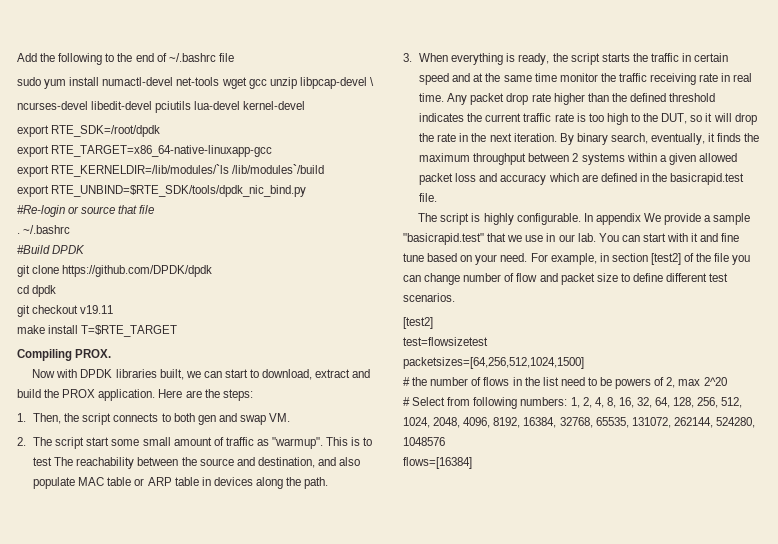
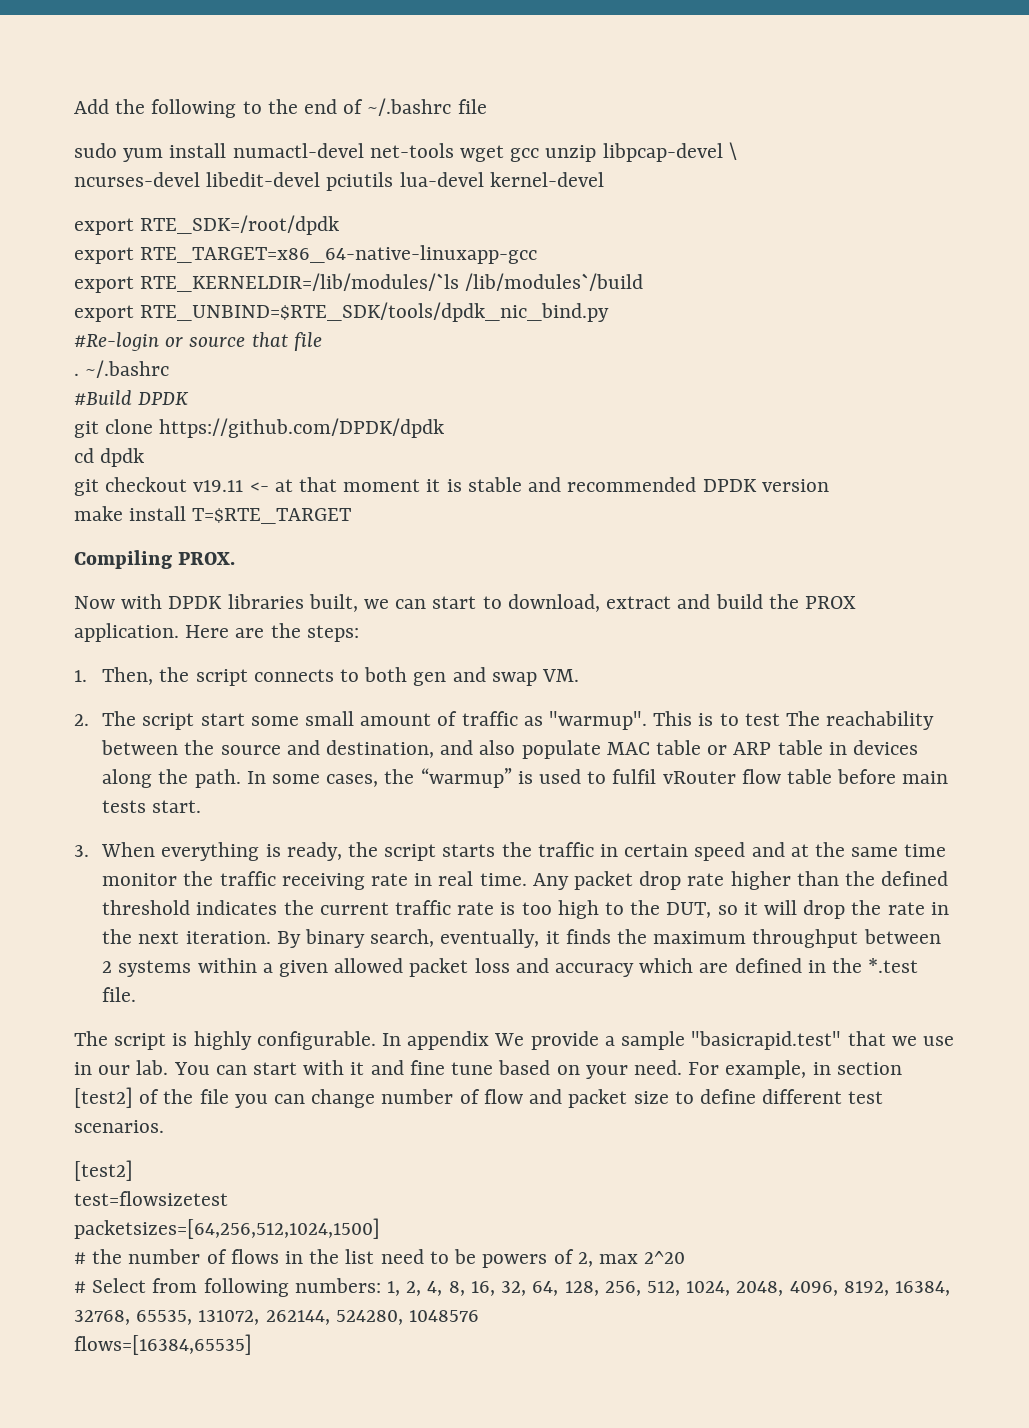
(114, 309) none -> [249,477,829,492] <- at that moment it is stable and recommended DPDK version
(329, 483) none -> [246,768,949,788] [102,800,202,813] In some cases, the “warmup” is used to fulfil vRouter flow table before main tests start.
[670,173,745,185] basicrapid.test -> [868,958,919,973] *.test
[403,457,472,469] flows=[16384] -> [74,1334,252,1355] flows=[16384,65535]

